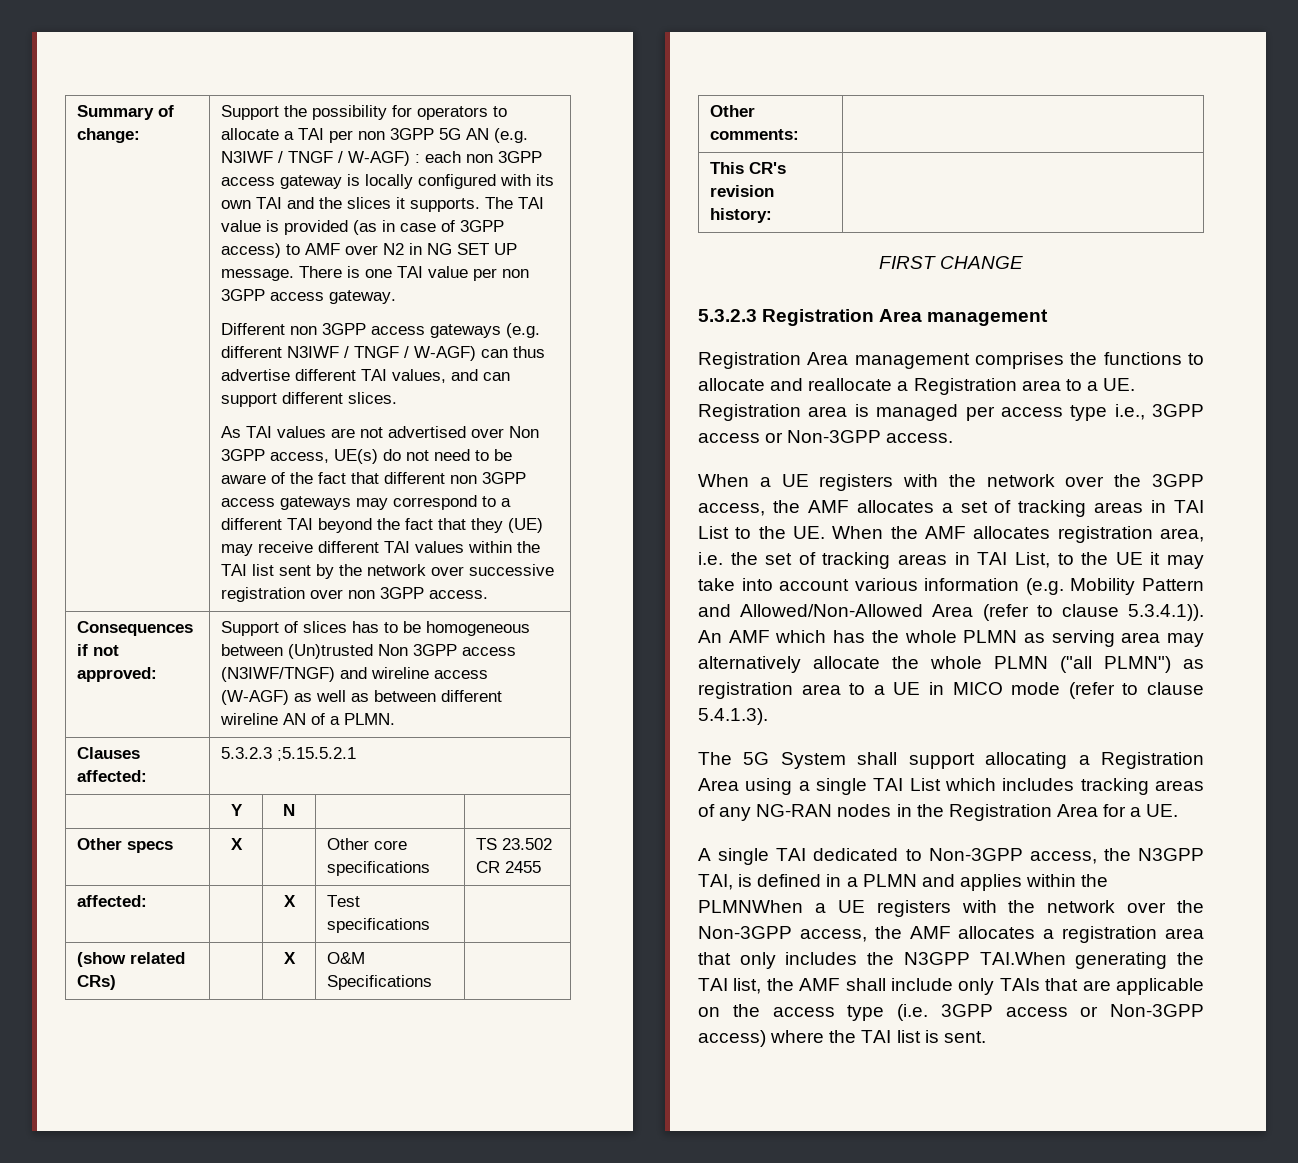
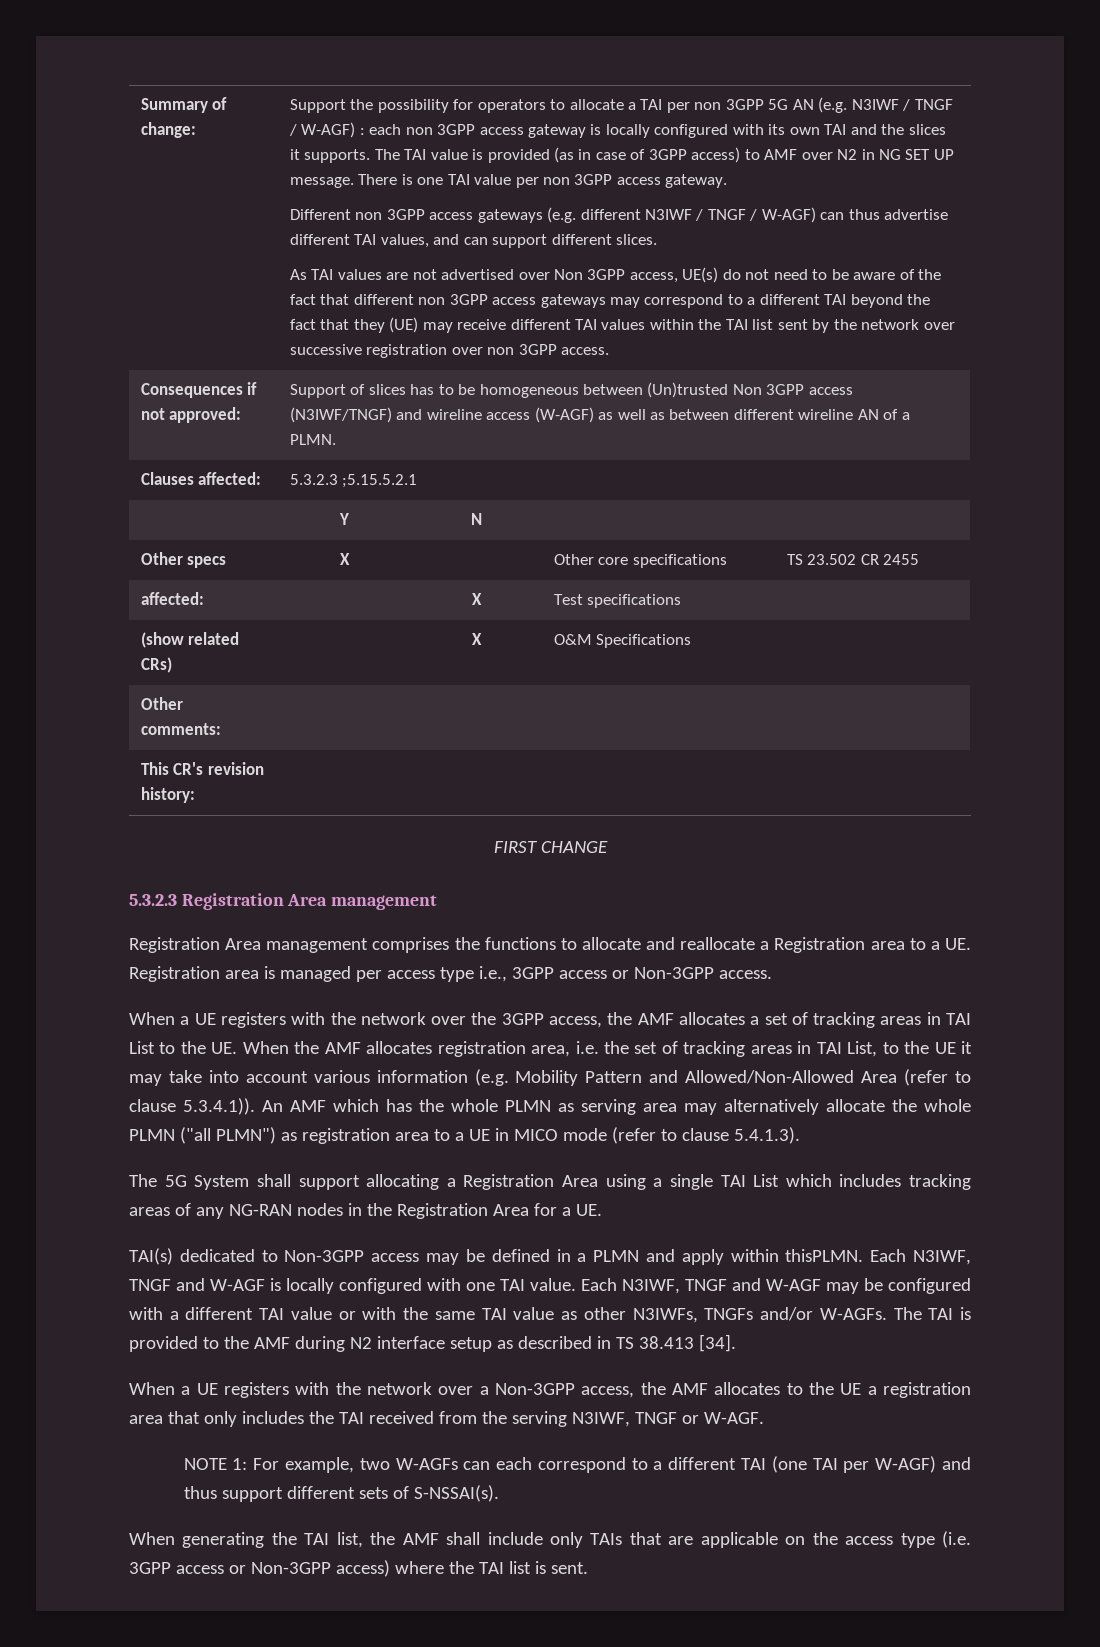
[698,848,1204,865] [698,874,753,890] A single TAI dedicated to Non-3GPP access, the N3GPP TAI, is -> [129,1248,485,1265] TAI(s) dedicated to Non-3GPP access may be
[959,874,1109,891] [698,900,1204,917] applies within the PLMNWhen a UE registers with the network over the -> [681,1249,971,1265] [129,1278,971,1294] [129,1307,971,1323] [129,1334,736,1352] [129,1382,489,1398] apply within thisPLMN. Each N3IWF, TNGF and W-AGF is locally configured with one TAI value. Each N3IWF, TNGF and W-AGF may be configured with a different TAI value or with the same TAI value as other N3IWFs, TNGFs and/or W-AGFs. The TAI is provided to the AMF during N2 interface setup as described in TS 38.413 [34]. // When a UE registers with the network over a
(1036, 932) none -> [786,1382,862,1395] to the UE
[903,952,1066,965] N3GPP TAI.When -> [338,1411,764,1427] [183,1456,971,1473] [183,1485,499,1502] [129,1532,175,1545] TAI received from the serving N3IWF, TNGF or W-AGF. // NOTE 1: For example, two W-AGFs can each correspond to a different TAI (one TAI per W-AGF) and thus support different sets of S-NSSAI(s). // When

